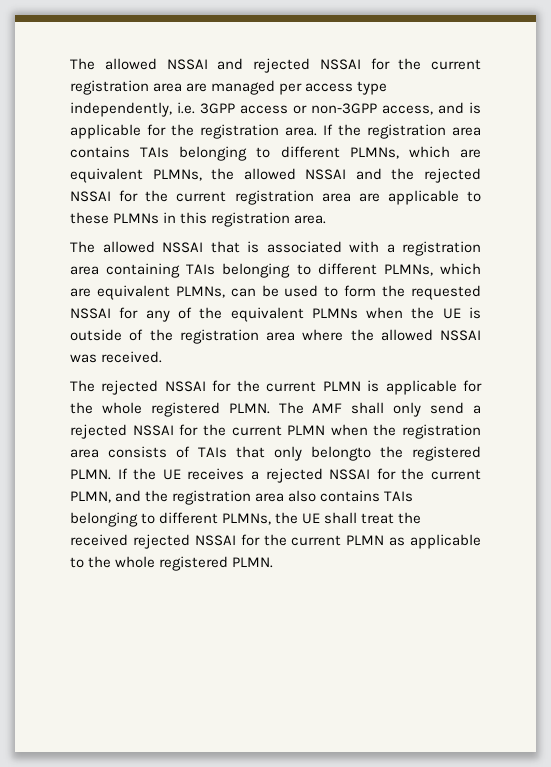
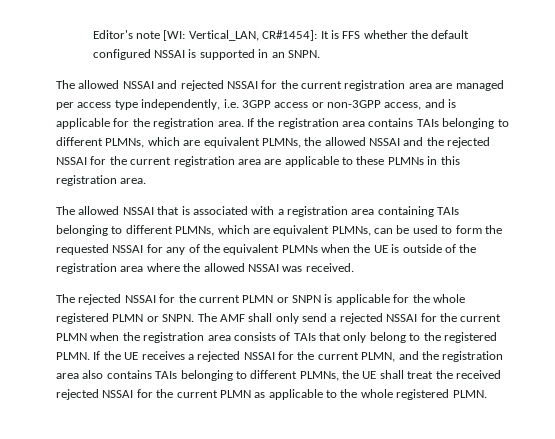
(70, 64) none -> [92,30,470,41] [92,49,320,60] Editor's note [WI: Vertical_LAN, CR#1454]: It is FFS whether the default configured NSSAI is supported in an SNPN. //
(361, 386) none -> [276,295,321,303] or SNPN
[228,403,270,414] PLMN. -> [112,314,195,322] PLMN or SNPN.
[311,446,371,461] belongto -> [369,332,421,343] belong to

